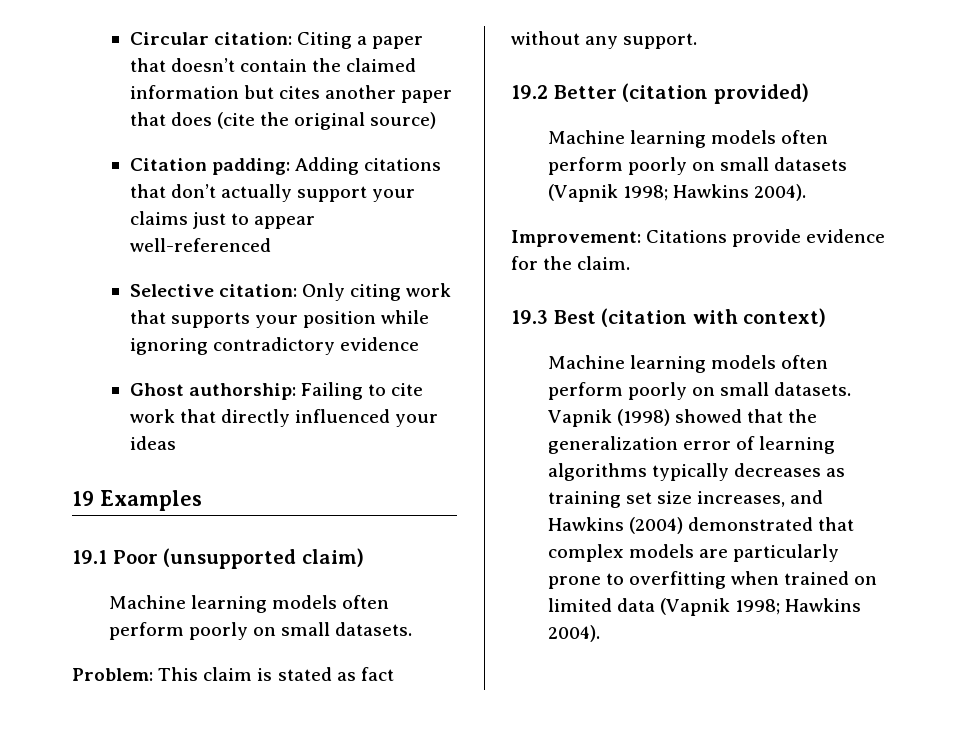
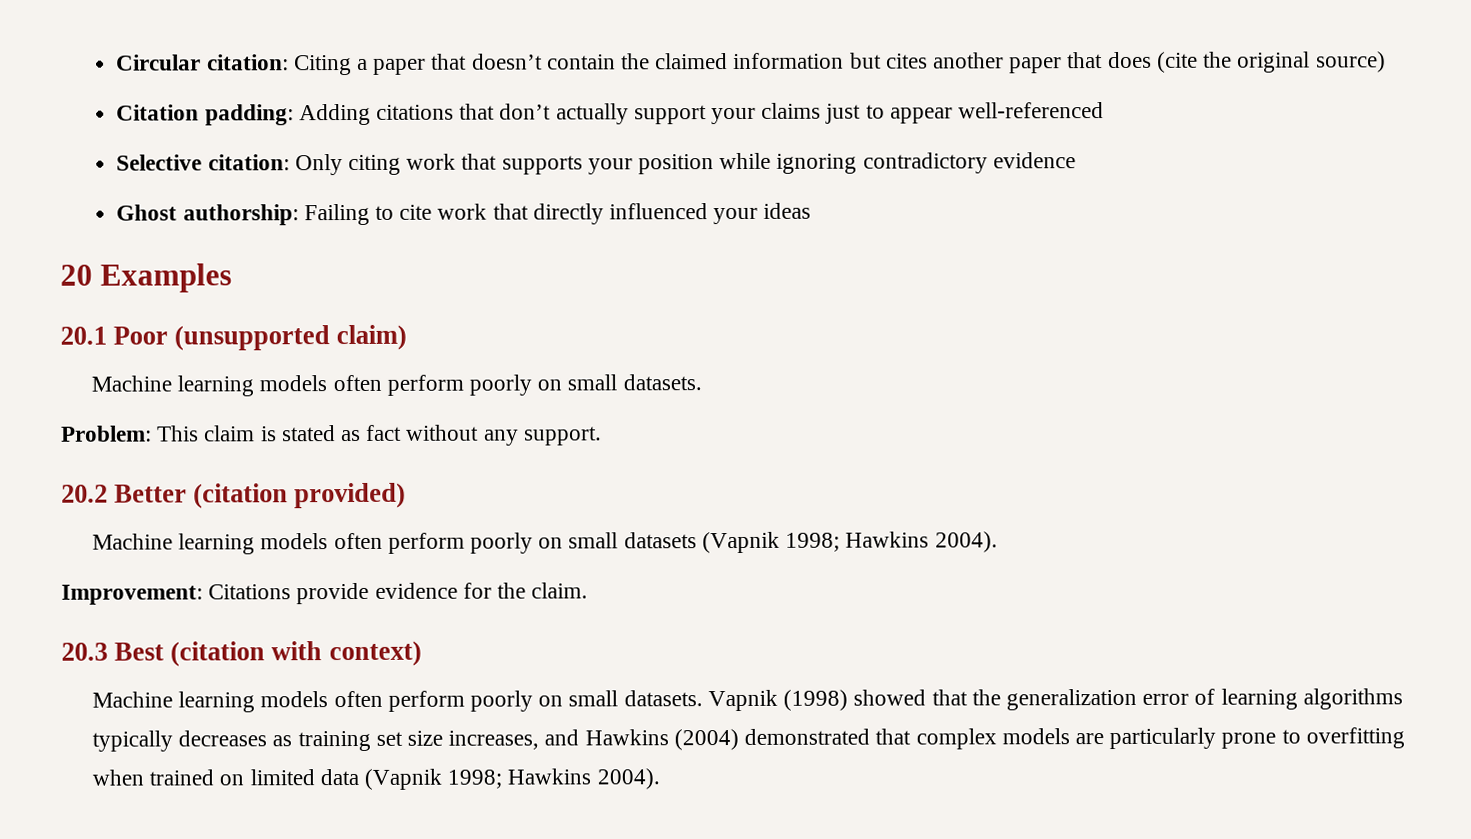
[72,490,94,506] 19 -> [60,264,93,286] 20
[72,550,107,564] 19.1 -> [60,326,107,345] 20.1
[511,85,548,99] 19.2 -> [61,484,108,503] 20.2
[511,310,548,324] 19.3 -> [61,642,108,661] 20.3

